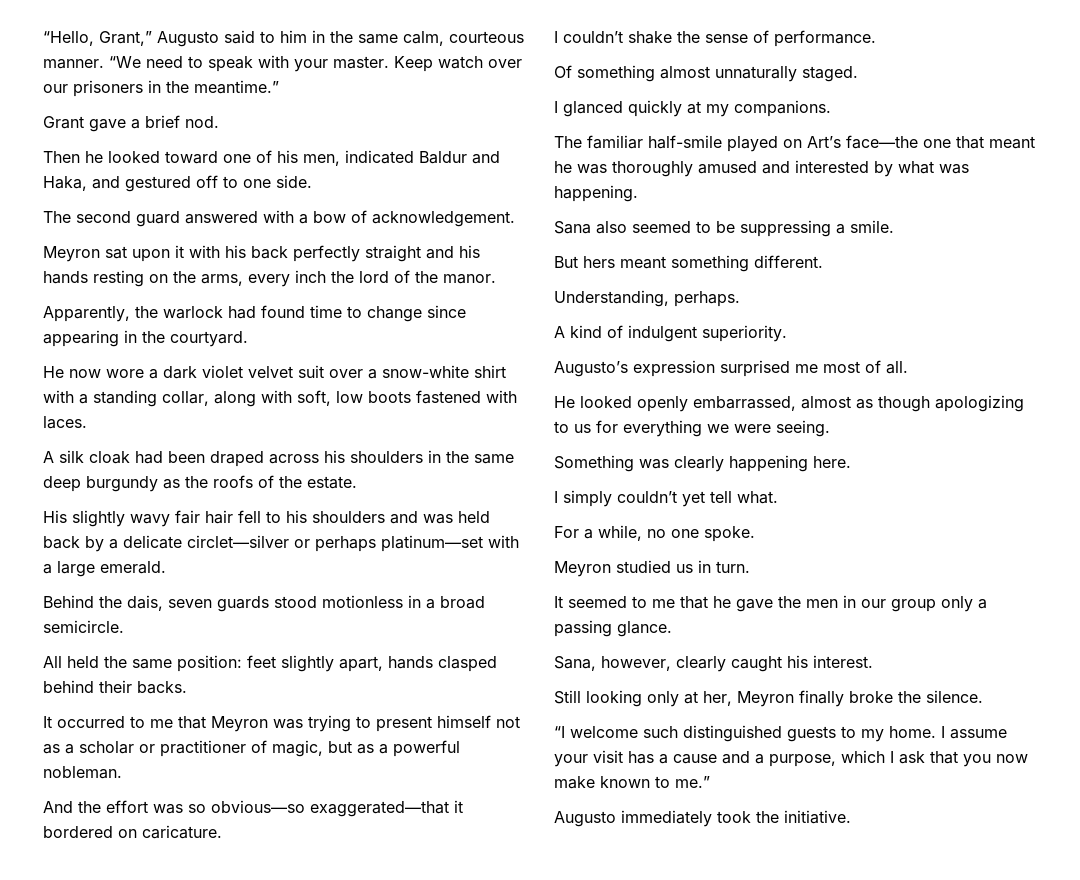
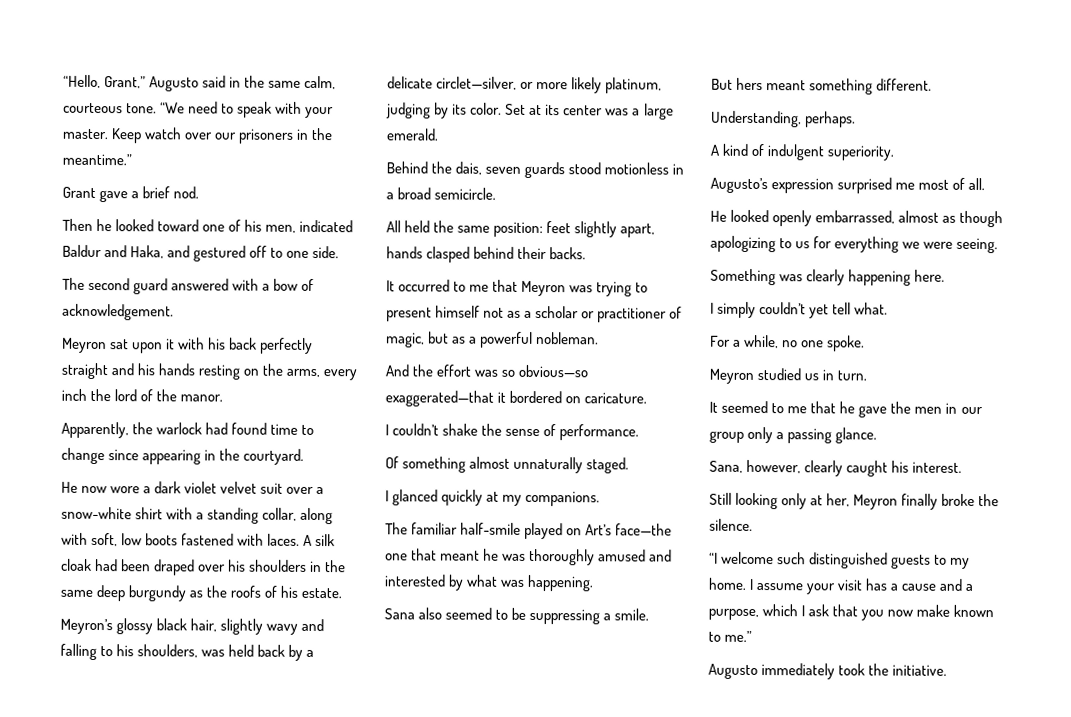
[260,30,307,43] to him -> (227, 81) none
[43,59,104,69] manner. -> [126,103,158,114] tone.
(87, 422) // -> (301, 539) none
[269,454,319,464] across -> [198,564,227,572] over
[279,476,302,488] the -> [280,585,299,598] his
[43,510,418,527] His slightly wavy fair hair fell to his shoulders and -> [60,618,325,635] [60,643,199,661] Meyron’s glossy black hair, slightly wavy and falling to his shoulders,
[187,535,519,552] circlet—silver or perhaps platinum—set with -> [436,76,663,94] [386,102,630,119] circlet—silver, or more likely platinum, judging by its color. Set at its center was

